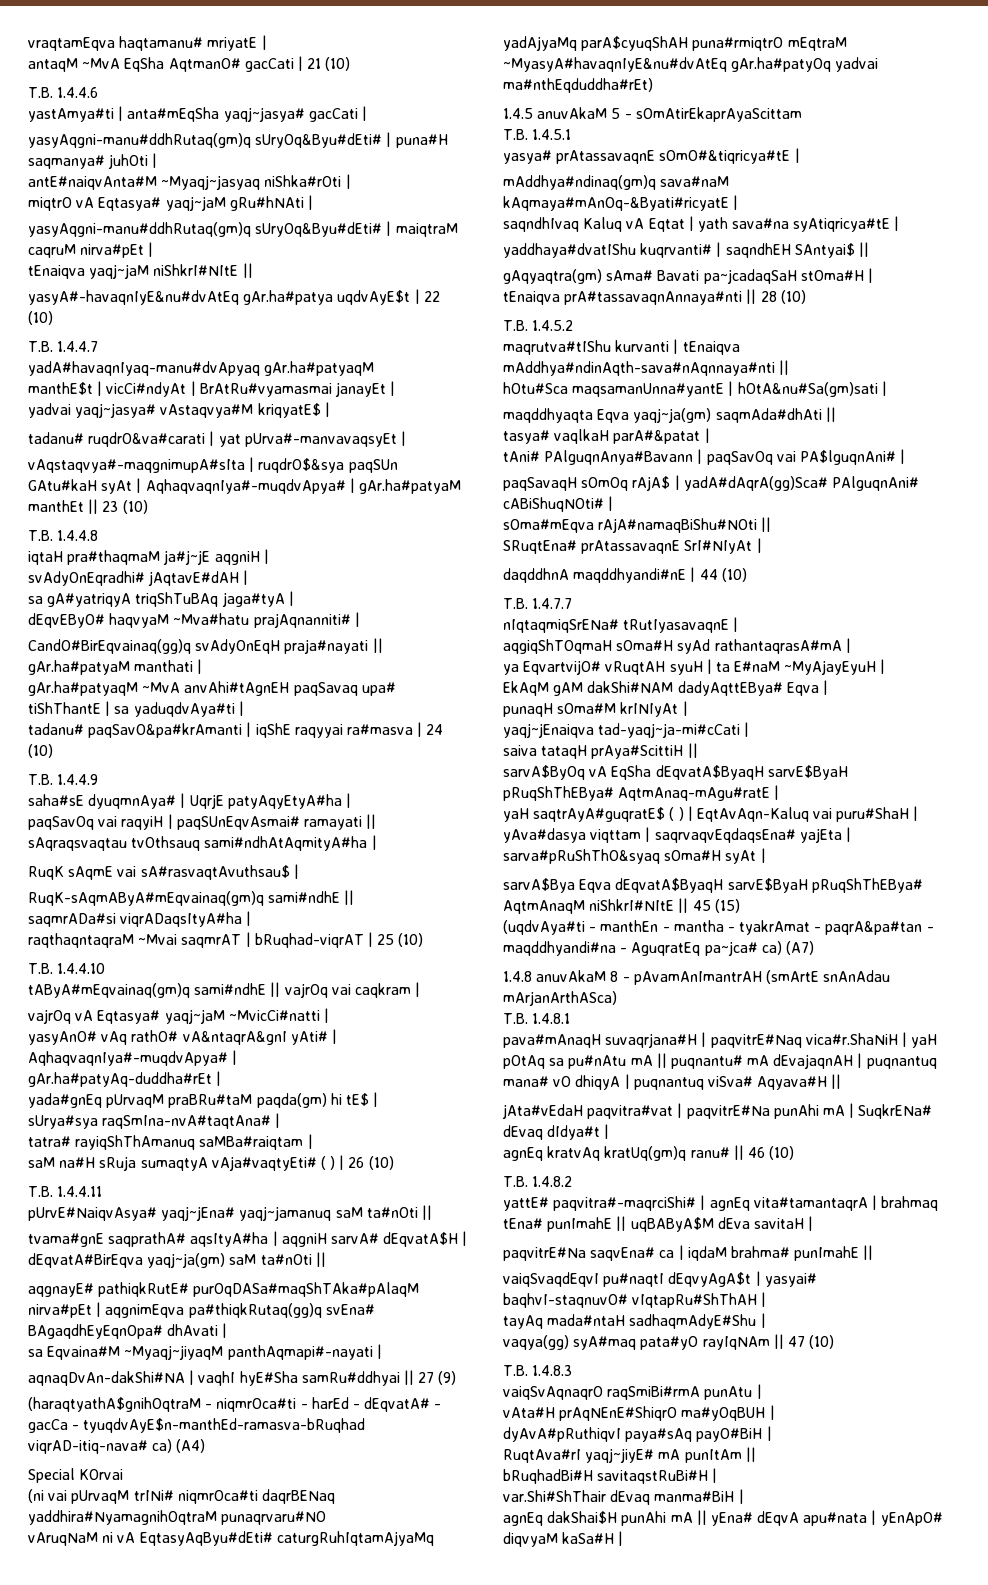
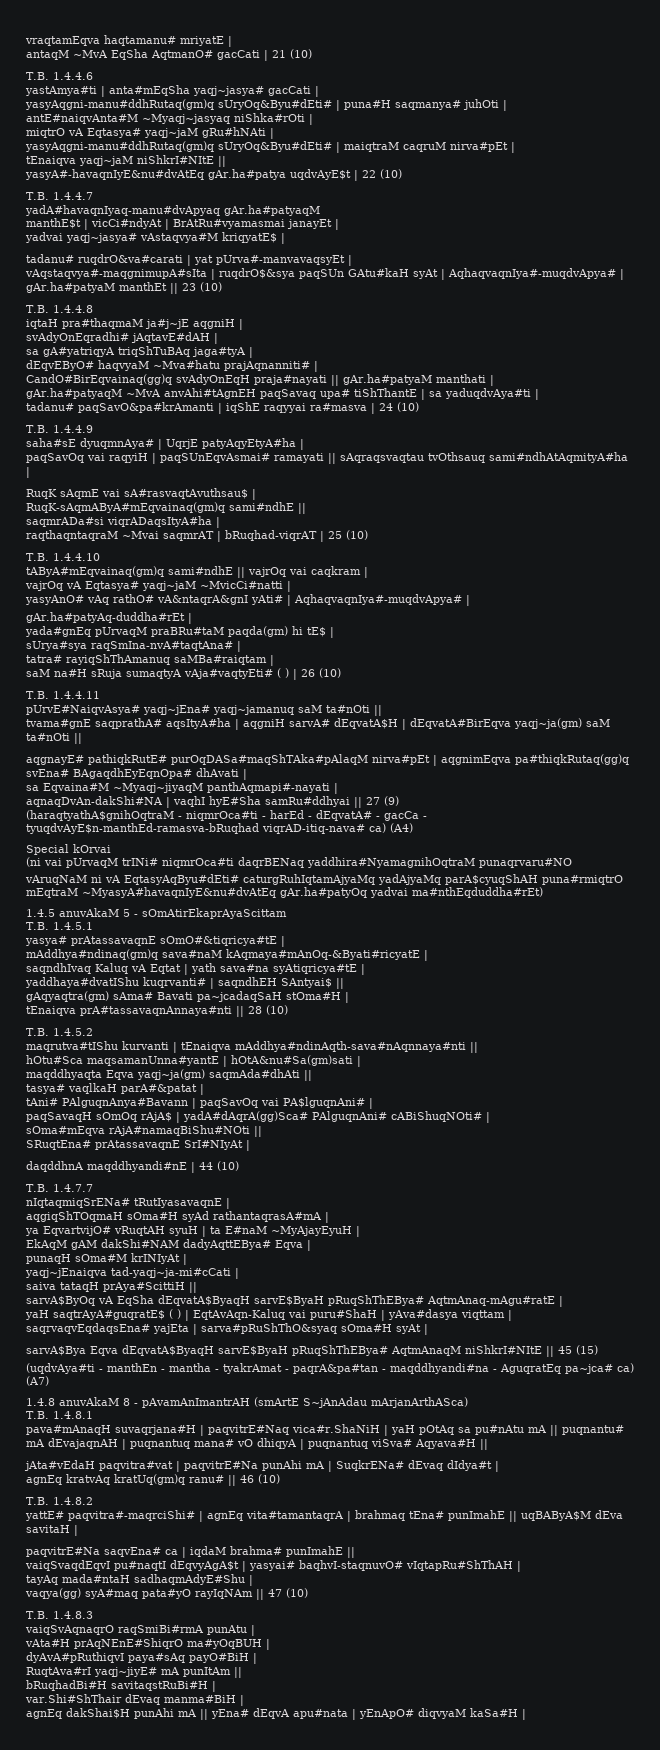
[79,1469,124,1480] KOrvai -> [73,844,111,853] kOrvai
[823,970,891,982] snAnAdau -> [303,1397,367,1408] S~jAnAdau

